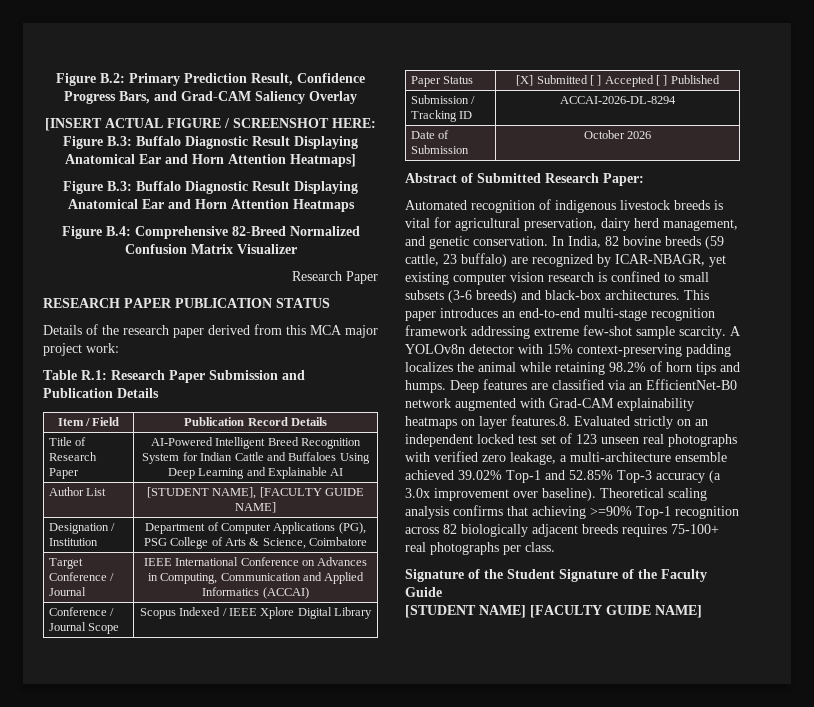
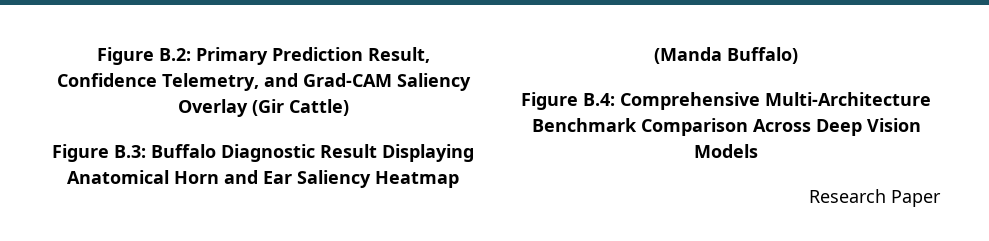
[64,91,150,104] Progress Bars, -> [161,73,259,91] Telemetry,
[45,118,376,131] [63,136,358,149] [65,154,356,167] [63,181,358,194] [67,199,355,212] [61,226,360,239] [124,244,297,254] [292,271,378,284] [43,298,330,308] [43,324,378,338] [43,343,119,356] [43,370,305,383] [43,388,159,398] [57,417,120,426] [184,417,327,426] [49,437,87,446] [49,452,98,461] [49,468,80,479] [150,437,362,449] [142,452,370,464] [167,467,344,479] [49,487,107,496] [146,487,365,499] [235,502,276,513] [49,523,116,534] [49,538,99,546] [145,522,366,534] [143,537,368,549] [49,558,84,569] [49,572,115,581] [49,587,87,596] [143,557,368,566] [147,572,365,584] [202,587,309,599] [49,607,115,616] [49,622,120,634] [139,607,373,619] [411,76,474,87] [516,75,720,87] [411,95,476,104] [411,110,473,122] [560,96,676,104] [411,130,450,139] [411,145,470,154] [583,130,652,139] [405,173,644,186] [405,199,723,213] [405,217,738,231] [405,236,724,249] [405,253,726,267] [405,271,709,285] [405,290,709,303] [405,308,715,321] [405,325,741,339] [405,344,731,357] [405,361,740,375] [405,379,737,393] [405,398,694,411] [405,415,708,429] [405,433,737,447] [405,451,727,465] [405,470,721,483] [405,488,707,501] [405,505,739,519] [405,524,719,537] [405,542,555,555] [405,569,707,582] [405,587,442,597] [405,605,702,618] // [INSERT ACTUAL FIGURE / SCREENSHOT HERE: Figure B.3: Buffalo Diagnostic Result Displaying Anatomical Ear and Horn Attention Heatmaps] // Figure B.3: Buffalo Diagnostic Result Displaying Anatomical Ear and Horn Attention Heatmaps // Figure B.4: Comprehensive 82-Breed Normalized Confusion Matrix Visualizer // Research Paper // RESEARCH PAPER PUBLICATION STATUS // Details of the research paper derived from this MCA major project work: // Table R.1: Research Paper Submission and Publication Details // Item / Field | Publication Record Details // Title of Research Paper | AI-Powered Intelligent Breed Recognition System for Indian Cattle and Buffaloes Using Deep Learning and Explainable AI // Author List | [STUDENT NAME], [FACULTY GUIDE NAME] // Designation / Institution | Department of Computer Applications (PG), PSG College of Arts & Science, Coimbatore // Target Conference / Journal | IEEE International Conference on Advances in Computing, Communication and Applied Informatics (ACCAI) // Conference / Journal Scope | Scopus Indexed / IEEE Xplore Digital Library // Paper Status | [X] Submitted [ ] Accepted [ ] Published // Submission / Tracking ID | ACCAI-2026-DL-8294 // Date of Submission | October 2026 // Abstract of Submitted Research Paper: // Automated recognition of indigenous livestock breeds is vital for agricultural preservation, dairy herd management, and genetic conservation. In India, 82 bovine breeds (59 cattle, 23 buffalo) are recognized by ICAR-NBAGR, yet existing computer vision research is confined to small subsets (3-6 breeds) and black-box architectures. This paper introduces an end-to-end multi-stage recognition framework addressing extreme few-shot sample scarcity. A YOLOv8n detector with 15% context-preserving padding localizes the animal while retaining 98.2% of horn tips and humps. Deep features are classified via an EfficientNet-B0 network augmented with Grad-CAM explainability heatmaps on layer features.8. Evaluated strictly on an independent locked test set of 123 unseen real photographs with verified zero leakage, a multi-architecture ensemble achieved 39.02% Top-1 and 52.85% Top-3 accuracy (a 3.0x improvement over baseline). Theoretical scaling analysis confirms that achieving >=90% Top-1 recognition across 82 biologically adjacent breeds requires 75-100+ real photographs per class. // Signature of the Student Signature of the Faculty Guide // [STUDENT NAME] [FACULTY GUIDE NAME] -> [251,99,349,116] [52,144,474,162] [67,170,459,188] [654,47,798,64] [521,92,931,110] [531,118,921,136] [694,144,758,158] [809,189,941,207] (Gir Cattle) // Figure B.3: Buffalo Diagnostic Result Displaying Anatomical Horn and Ear Saliency Heatmap (Manda Buffalo) // Figure B.4: Comprehensive Multi-Architecture Benchmark Comparison Across Deep Vision Models // Research Paper

